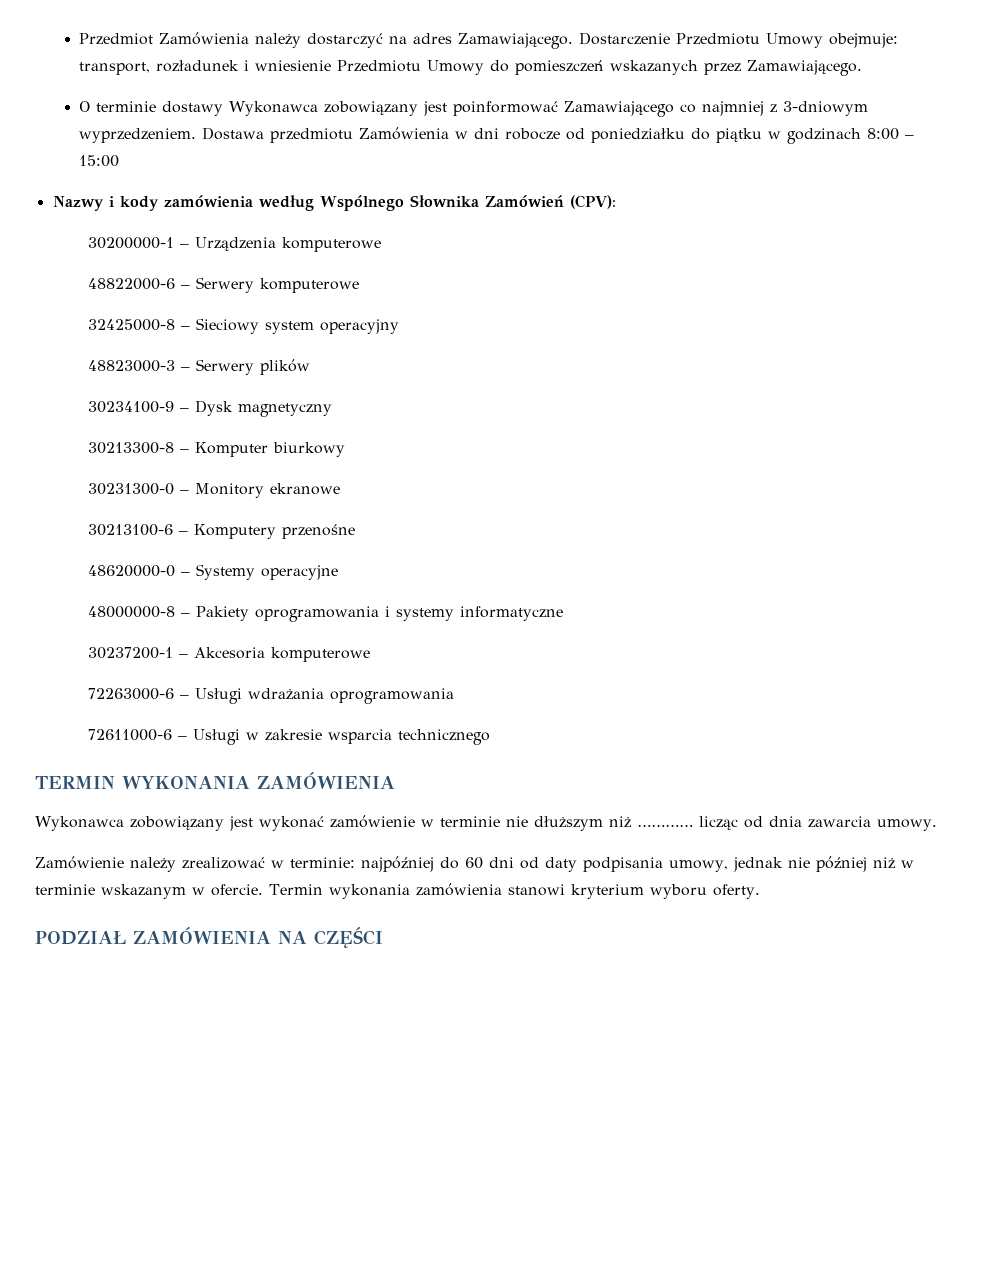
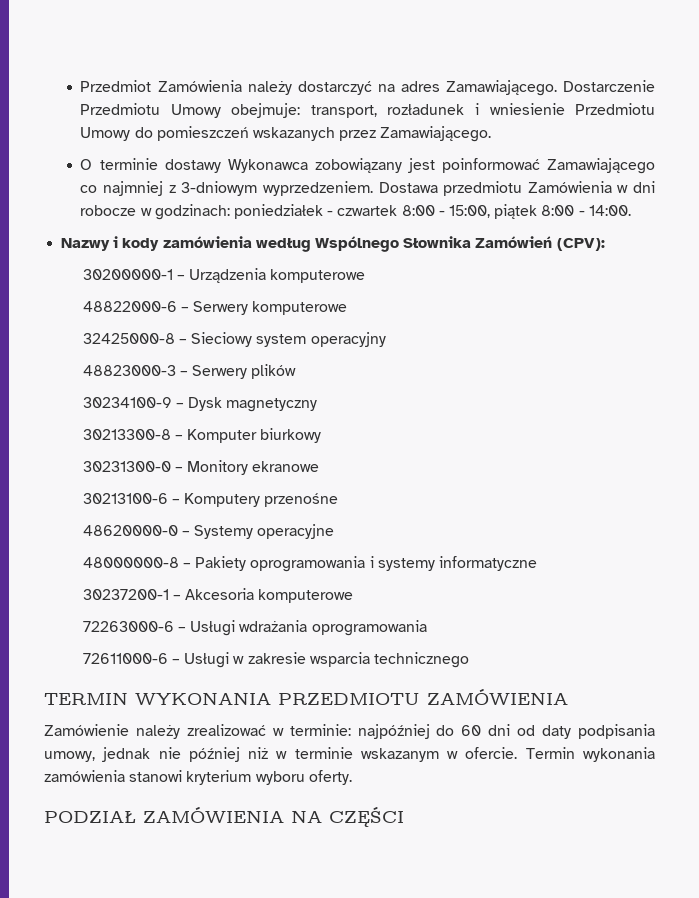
[566,128,915,144] [79,155,120,167] od poniedziałku do piątku w godzinach 8:00 – 15:00 -> [140,204,631,220] w godzinach: poniedziałek - czwartek 8:00 - 15:00, piątek 8:00 - 14:00.
[257,772,395,789] [35,815,937,831] ZAMÓWIENIA // Wykonawca zobowiązany jest wykonać zamówienie w terminie nie dłuższym niż ………… licząc od dnia zawarcia umowy. -> [278,689,568,705] PRZEDMIOTU ZAMÓWIENIA

